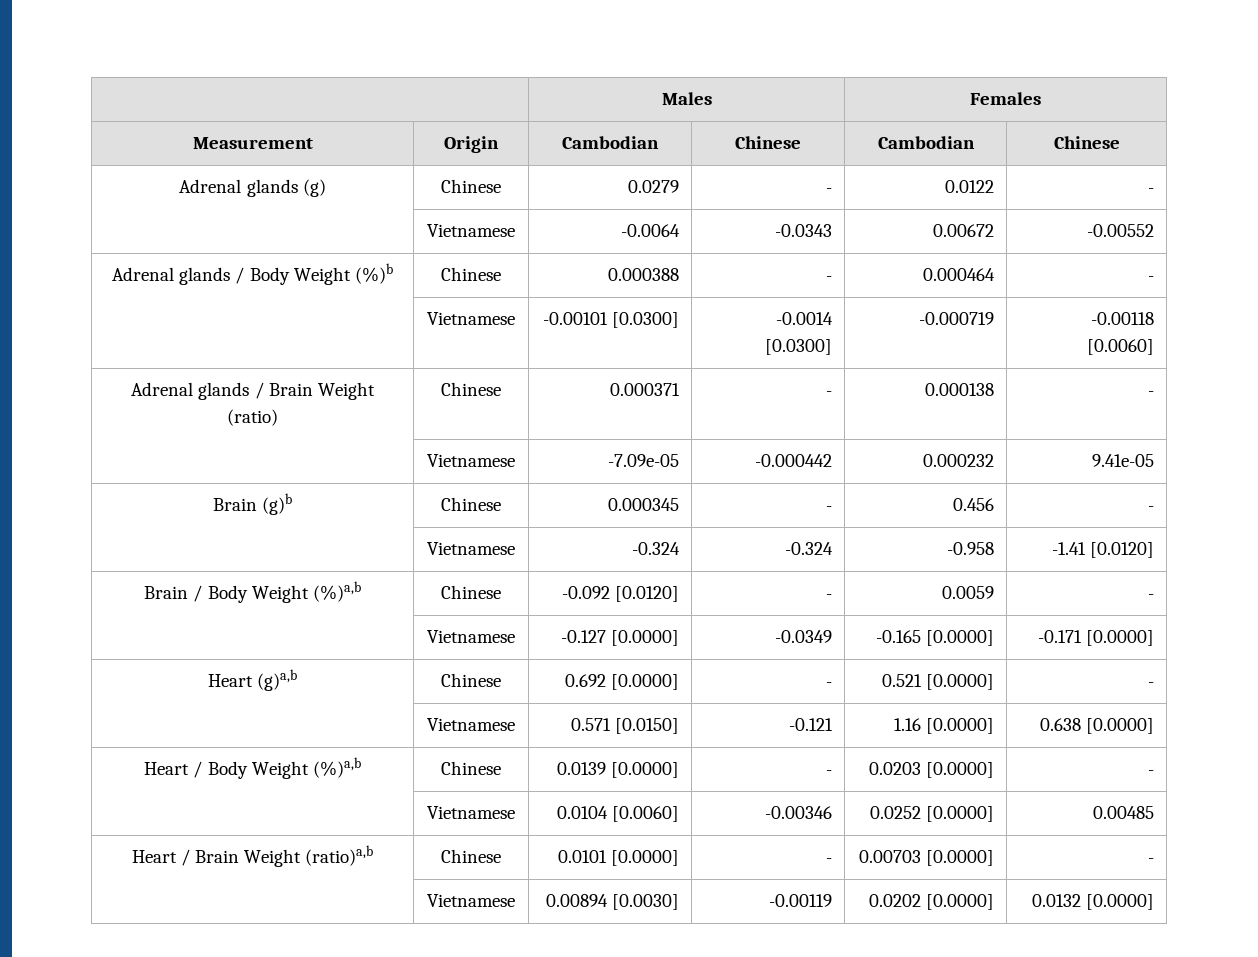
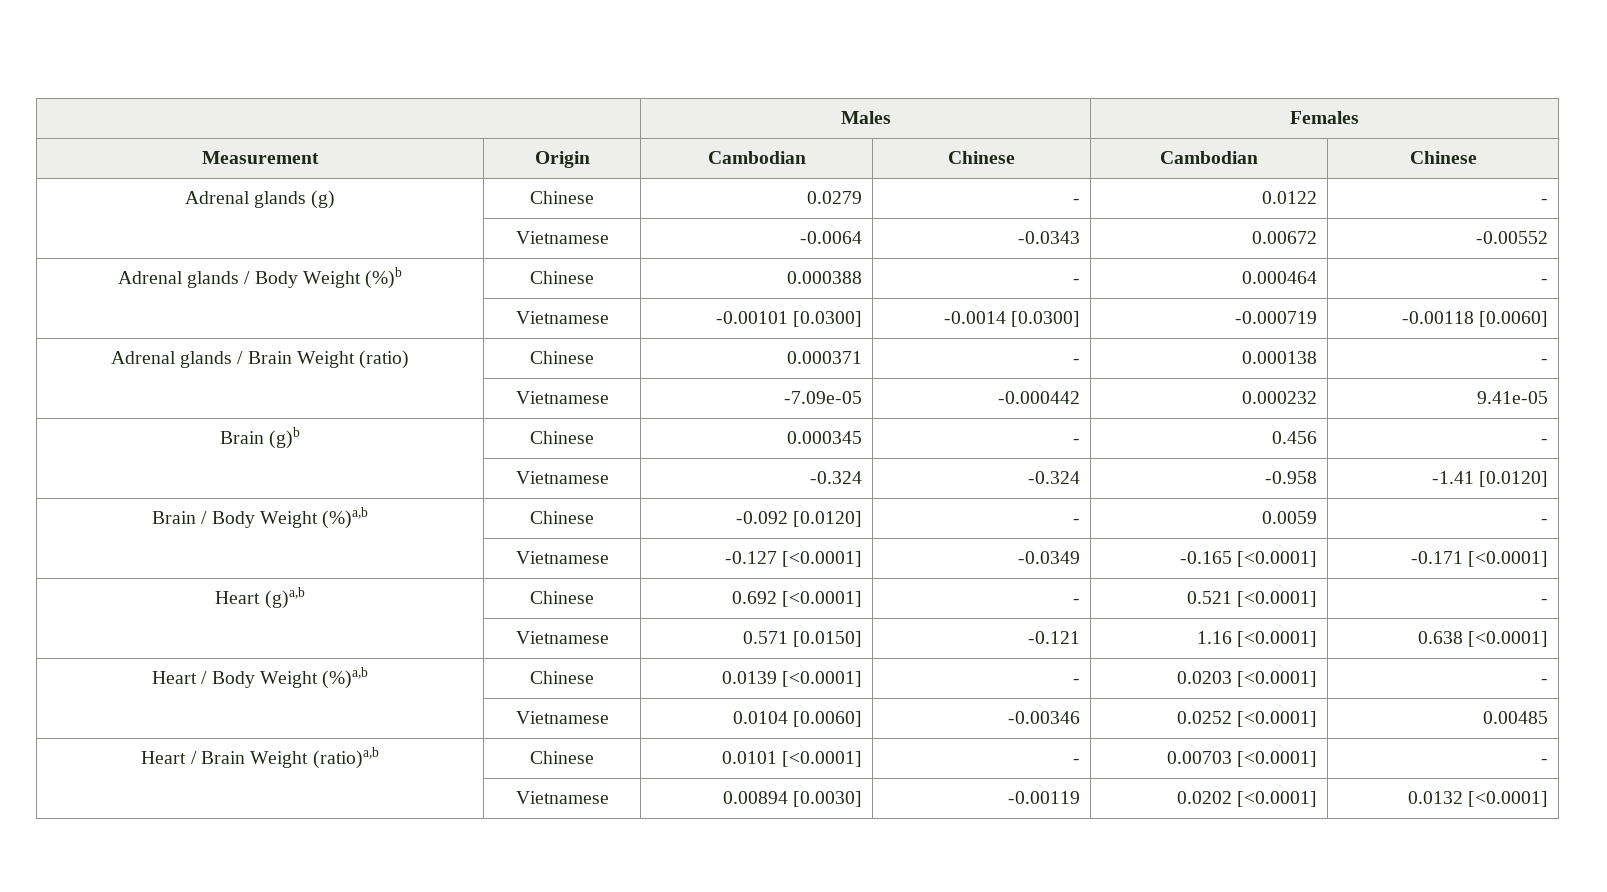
[610,630,679,646] [0.0000] -> [782,551,863,567] [<0.0001]
[925,630,994,646] [0.0000] -> [1237,551,1318,567] [<0.0001]
[1085,630,1154,646] [0.0000] -> [1468,551,1549,567] [<0.0001]
[610,674,679,690] [0.0000] -> [782,591,863,607] [<0.0001]
[925,674,994,690] [0.0000] -> [1237,591,1318,607] [<0.0001]
[925,718,994,734] [0.0000] -> [1237,631,1318,647] [<0.0001]
[1085,718,1154,734] [0.0000] -> [1468,631,1549,647] [<0.0001]
[610,762,679,778] [0.0000] -> [782,671,863,687] [<0.0001]
[925,762,994,778] [0.0000] -> [1237,671,1318,687] [<0.0001]
[925,806,994,822] [0.0000] -> [1237,711,1318,727] [<0.0001]
[610,850,679,866] [0.0000] -> [782,751,863,767] [<0.0001]
[925,850,994,866] [0.0000] -> [1237,751,1318,767] [<0.0001]
[925,894,994,910] [0.0000] -> [1237,791,1318,807] [<0.0001]
[1085,894,1154,910] [0.0000] -> [1468,791,1549,807] [<0.0001]

